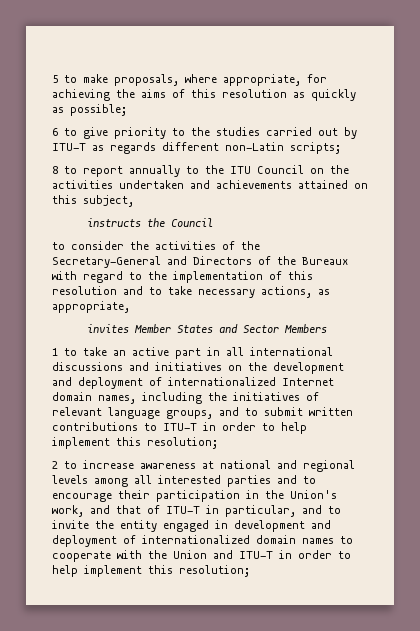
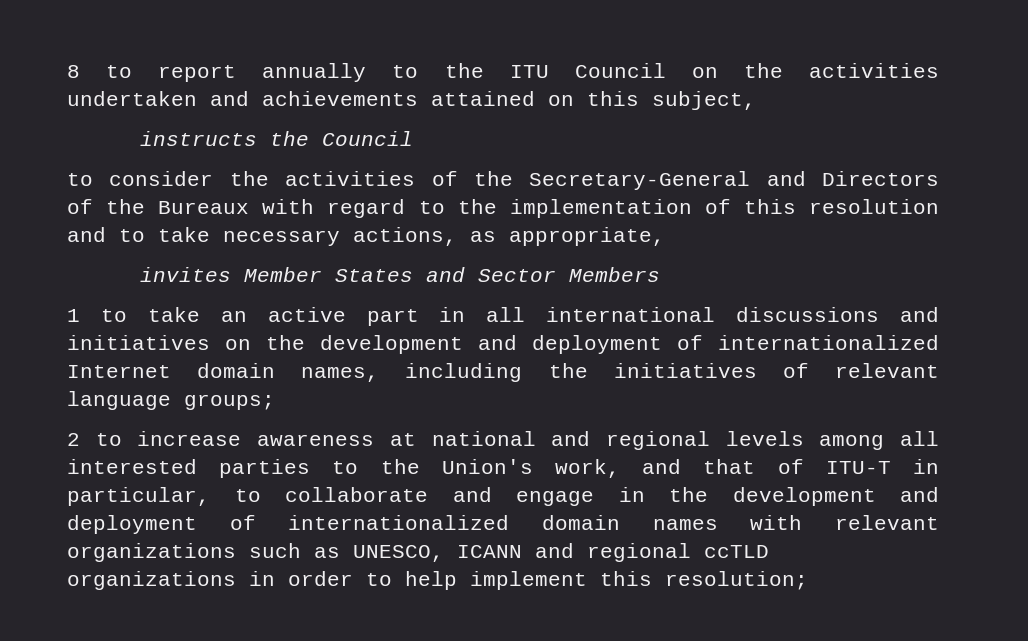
[52,74,327,86] [52,89,356,101] [52,104,127,116] [52,127,357,139] [52,142,341,154] 5 to make proposals, where appropriate, for achieving the aims of this resolution as quickly as possible; // 6 to give priority to the studies carried out by ITU-T as regards different non-Latin scripts; // -> (67, 71) none
[166,407,353,419] [52,422,307,434] [52,437,218,449] groups, and to submit written contributions to ITU-T in order to help implement this resolution; -> [184,394,275,410] groups;
[277,475,316,484] [52,490,259,502] and to encourage their participation in -> [332,461,359,474] to
[302,505,341,514] [52,520,228,532] and to invite the entity engaged in -> [234,487,708,506] to collaborate and engage in the
[340,536,353,544] [52,550,273,562] to cooperate with the Union and ITU-T -> [750,515,939,530] [67,543,769,562] [67,571,236,590] with relevant organizations such as UNESCO, ICANN and regional ccTLD organizations

